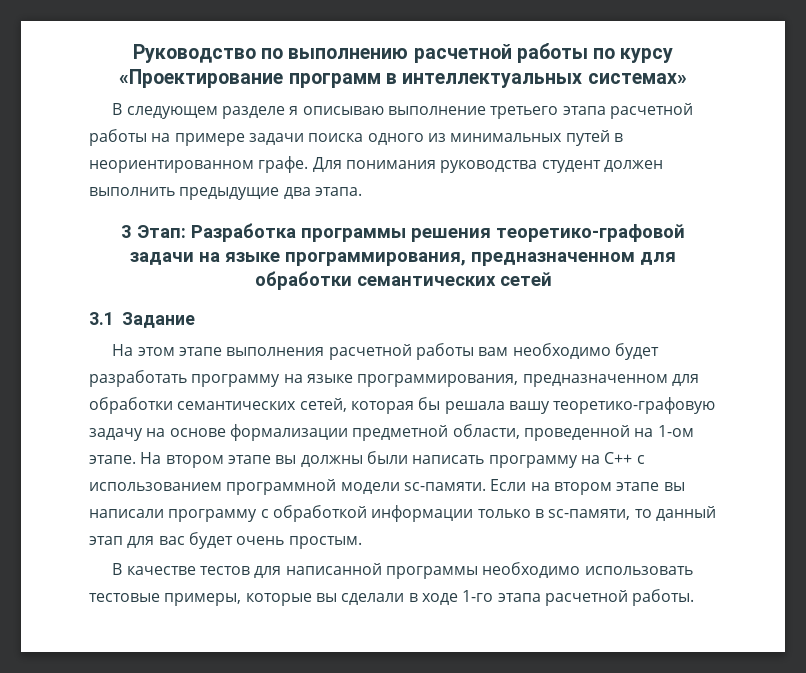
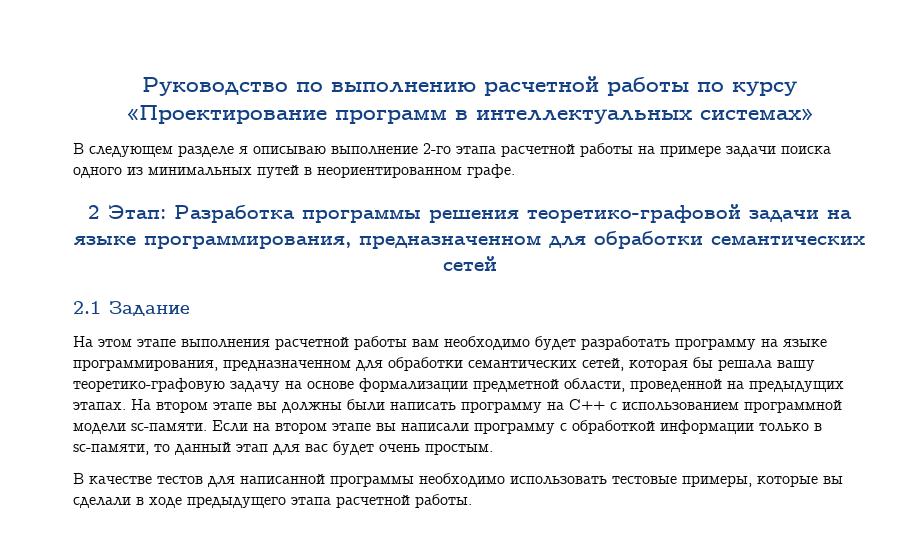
[490,106,559,119] третьего -> [423,143,451,154] 2-го
[312,157,663,173] [89,187,362,200] [121,225,132,238] Для понимания руководства студент должен выполнить предыдущие два этапа. // 3 -> [88,205,100,219] // 2
[89,312,114,325] 3.1 -> [73,301,101,314] 2.1
[657,425,694,437] [89,455,136,464] 1-ом этапе. -> [749,380,844,392] [73,402,126,410] предыдущих этапах.
[462,590,494,602] 1-го -> [187,496,286,508] предыдущего

